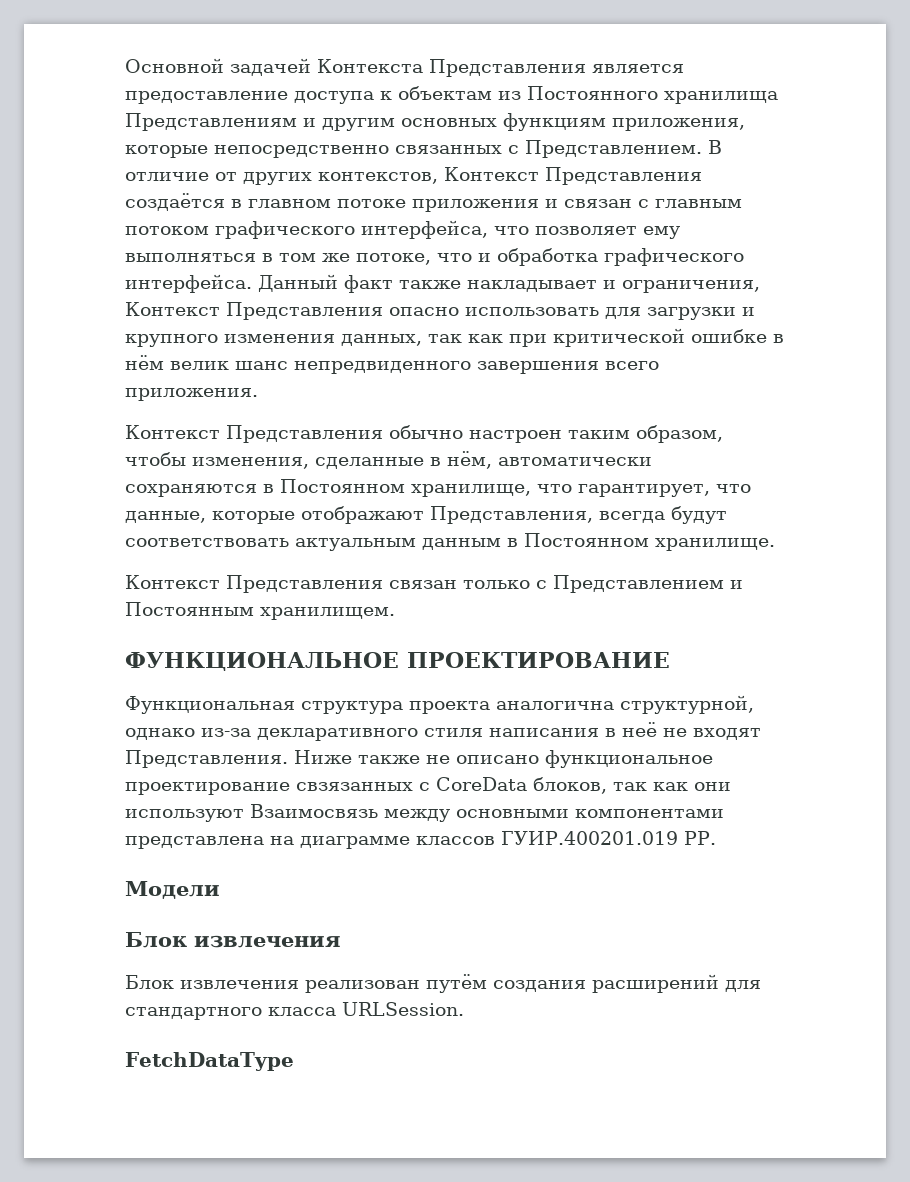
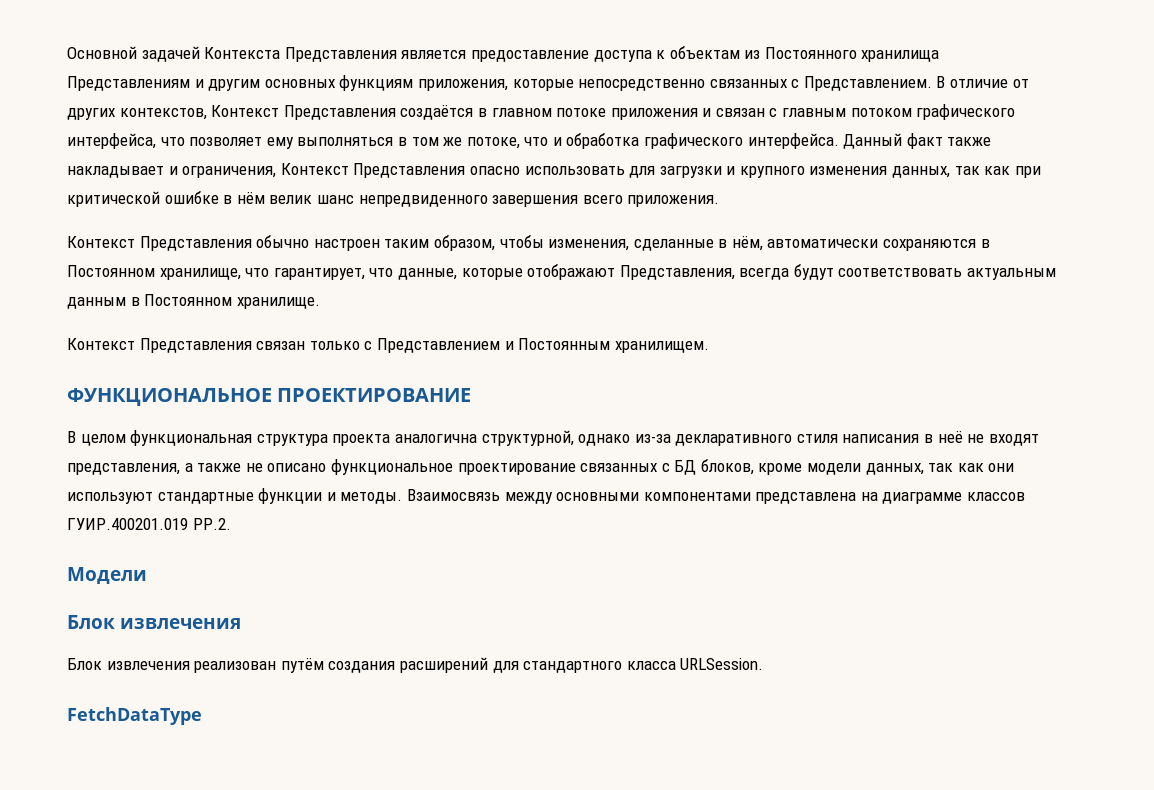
[125,696,295,714] Функциональная -> [67,430,253,446] В целом функциональная
[125,750,352,768] Представления. Ниже -> [67,463,193,475] представления, а
[296,777,731,794] [125,809,244,822] свзязанных с CoreData блоков, так как они используют -> [580,459,1015,475] [67,488,403,504] связанных с БД блоков, кроме модели данных, так как они используют стандартные функции и методы.
[684,831,716,845] РР. -> [192,518,231,530] РР.2.

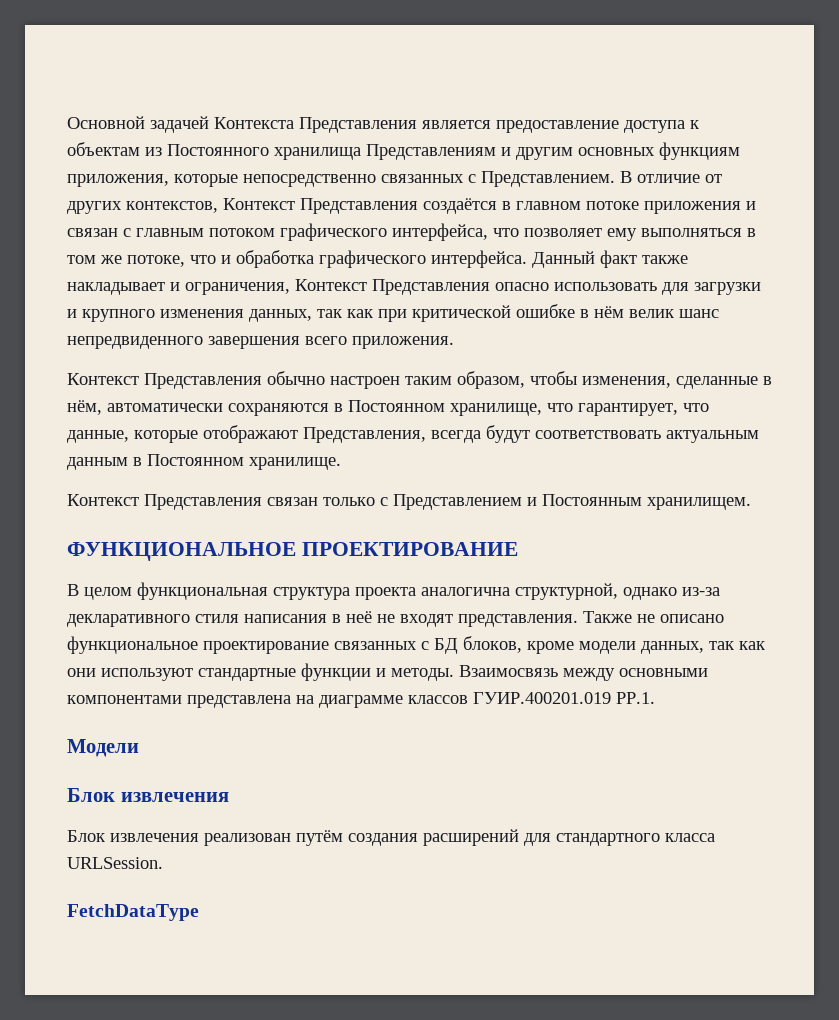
[67,463,242,475] представления, а также -> [458,611,632,627] представления. Также
[192,518,231,530] РР.2. -> [616,692,655,704] РР.1.

